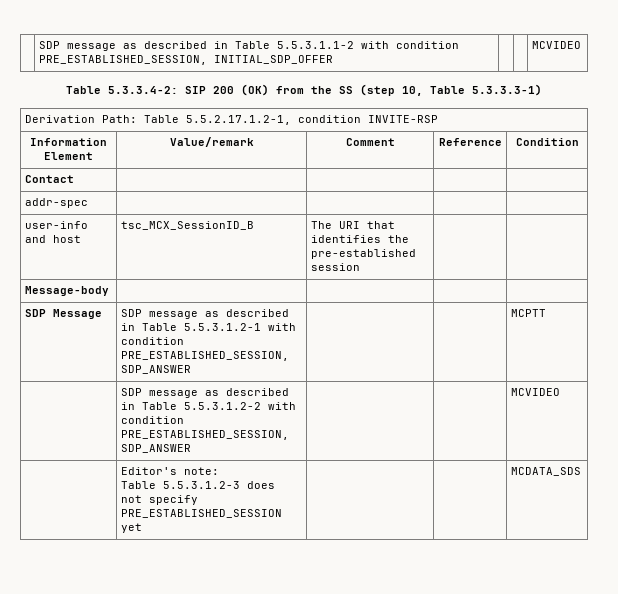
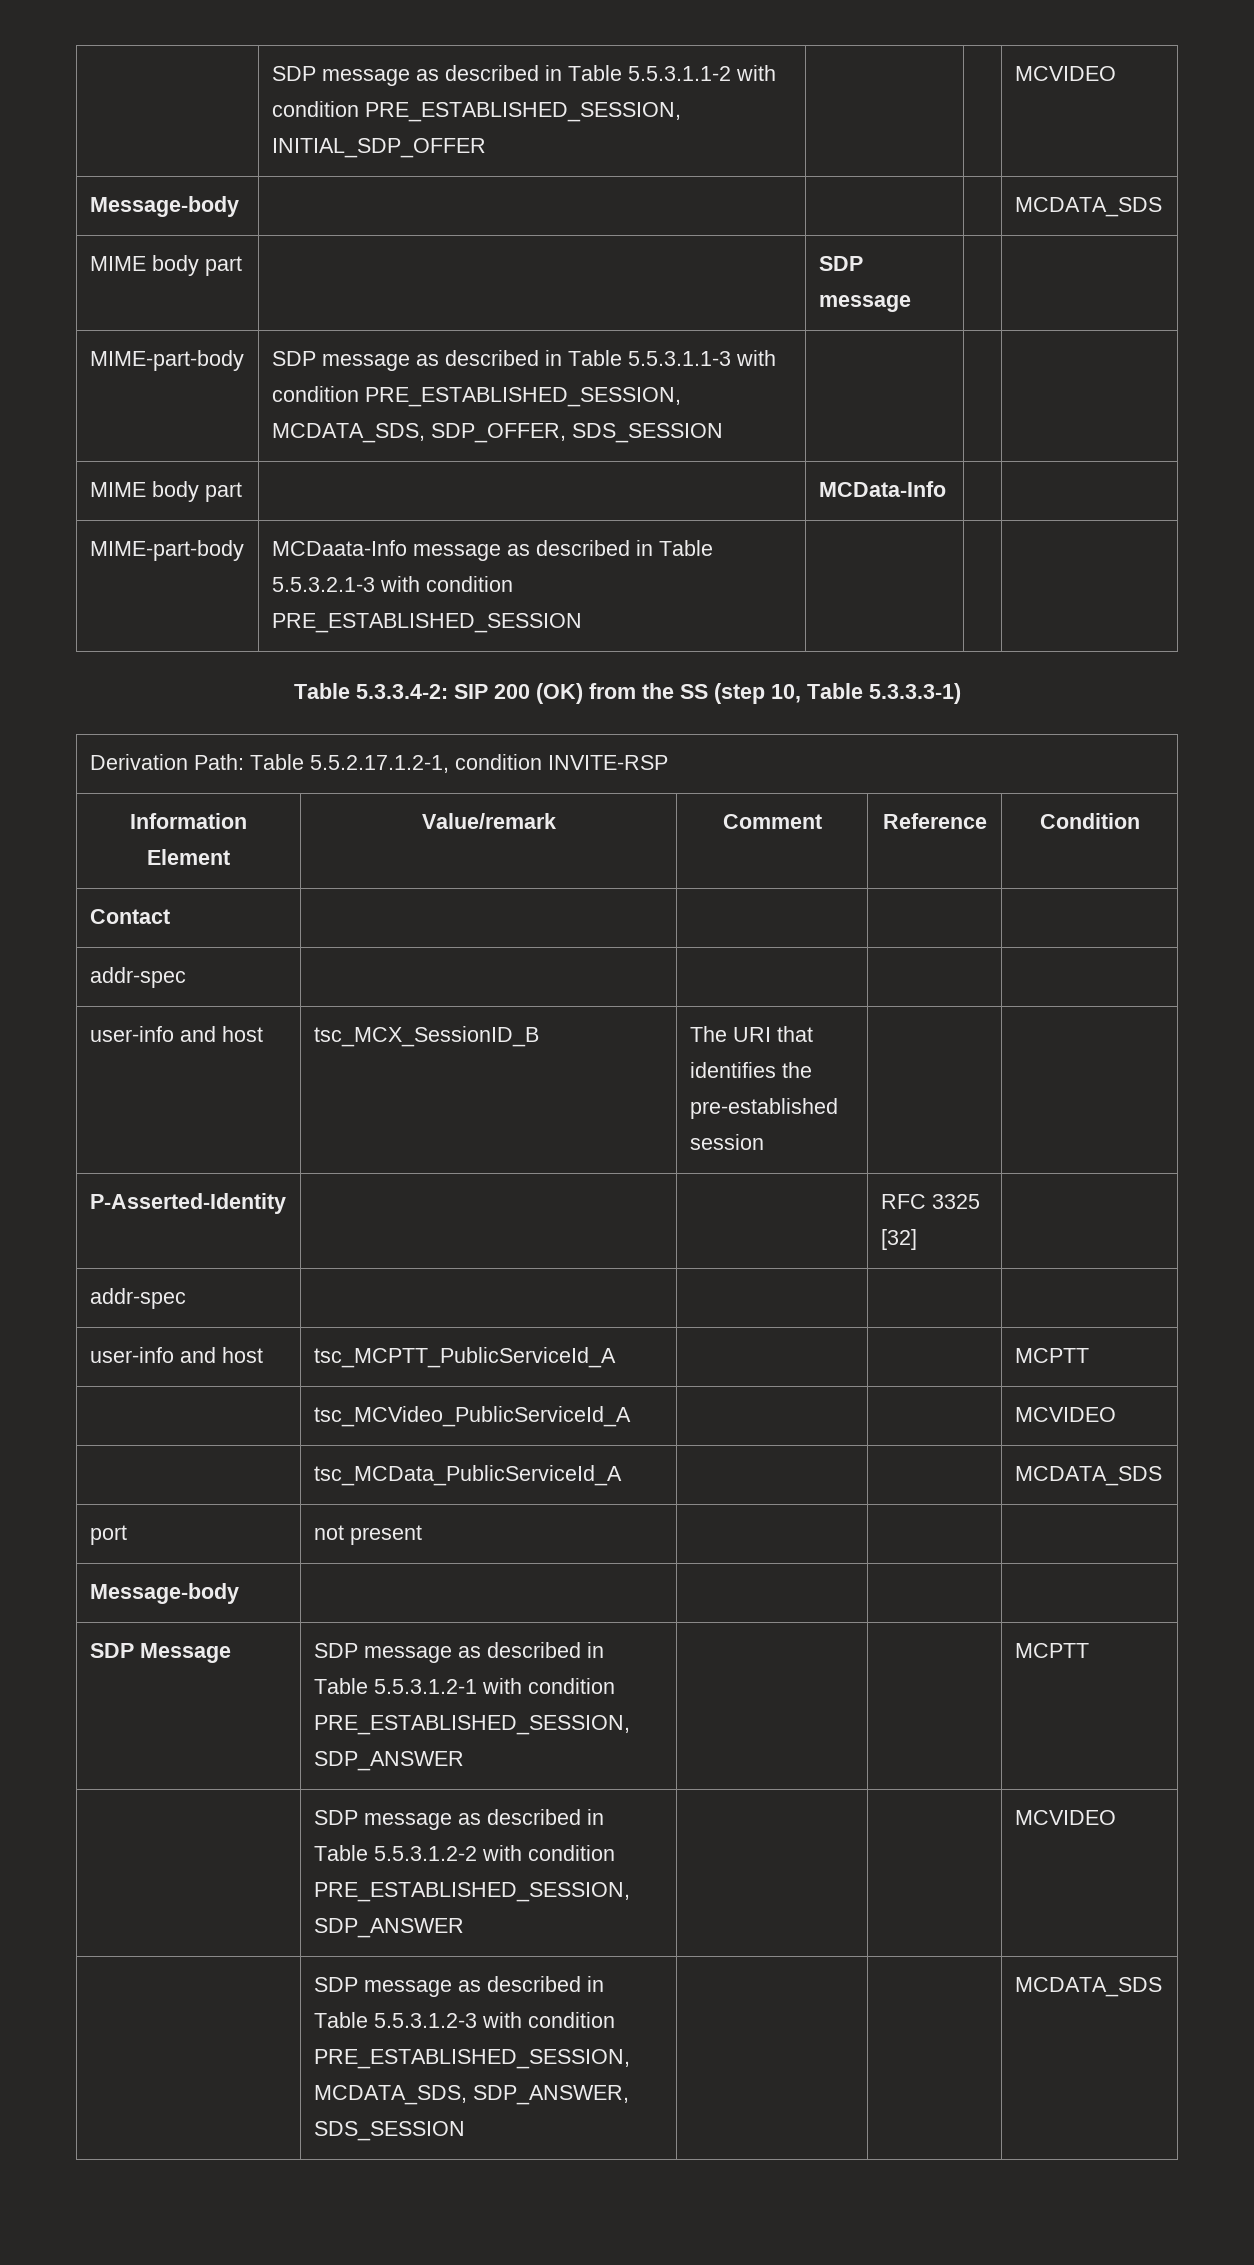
(581, 45) none -> [89,196,239,217] [1014,197,1162,217] [89,255,242,276] [818,256,863,271] [818,295,911,312] [89,350,244,371] [271,350,776,371] [271,386,681,407] [271,423,723,443] [89,481,242,502] [818,481,946,497] [89,540,244,561] [271,540,713,561] [271,576,513,592] [271,613,582,633] // Message-body | | | | MCDATA_SDS // MIME body part | | SDP message | | // MIME-part-body | SDP message as described in Table 5.5.3.1.1-3 with condition PRE_ESTABLISHED_SESSION, MCDATA_SDS, SDP_OFFER, SDS_SESSION | | | // MIME body part | | MCData-Info | | // MIME-part-body | MCDaata-Info message as described in Table 5.5.3.2.1-3 with condition PRE_ESTABLISHED_SESSION | | |
(360, 267) none -> [89,1193,286,1214] [880,1194,980,1209] [880,1229,917,1250] [89,1288,186,1309] [89,1347,263,1363] [313,1347,616,1368] [1014,1348,1089,1363] [313,1406,631,1427] [1014,1407,1116,1422] [313,1465,622,1486] [1014,1466,1162,1486] [89,1525,127,1545] [313,1525,422,1545] // P-Asserted-Identity | | | RFC 3325 [32] | // addr-spec | | | | // user-info and host | tsc_MCPTT_PublicServiceId_A | | | MCPTT // | tsc_MCVideo_PublicServiceId_A | | | MCVIDEO // | tsc_MCData_PublicServiceId_A | | | MCDATA_SDS // port | not present | | |
[120,467,219,475] [120,481,275,489] [120,495,198,505] [120,509,282,518] [120,523,142,533] Editor's note: // Table 5.5.3.1.2-3 does not specify PRE_ESTABLISHED_SESSION yet -> [313,1976,604,1997] [313,2012,615,2028] [313,2049,630,2069] [313,2085,629,2105] [313,2121,465,2141] SDP message as described in Table 5.5.3.1.2-3 with condition PRE_ESTABLISHED_SESSION, MCDATA_SDS, SDP_ANSWER, SDS_SESSION

